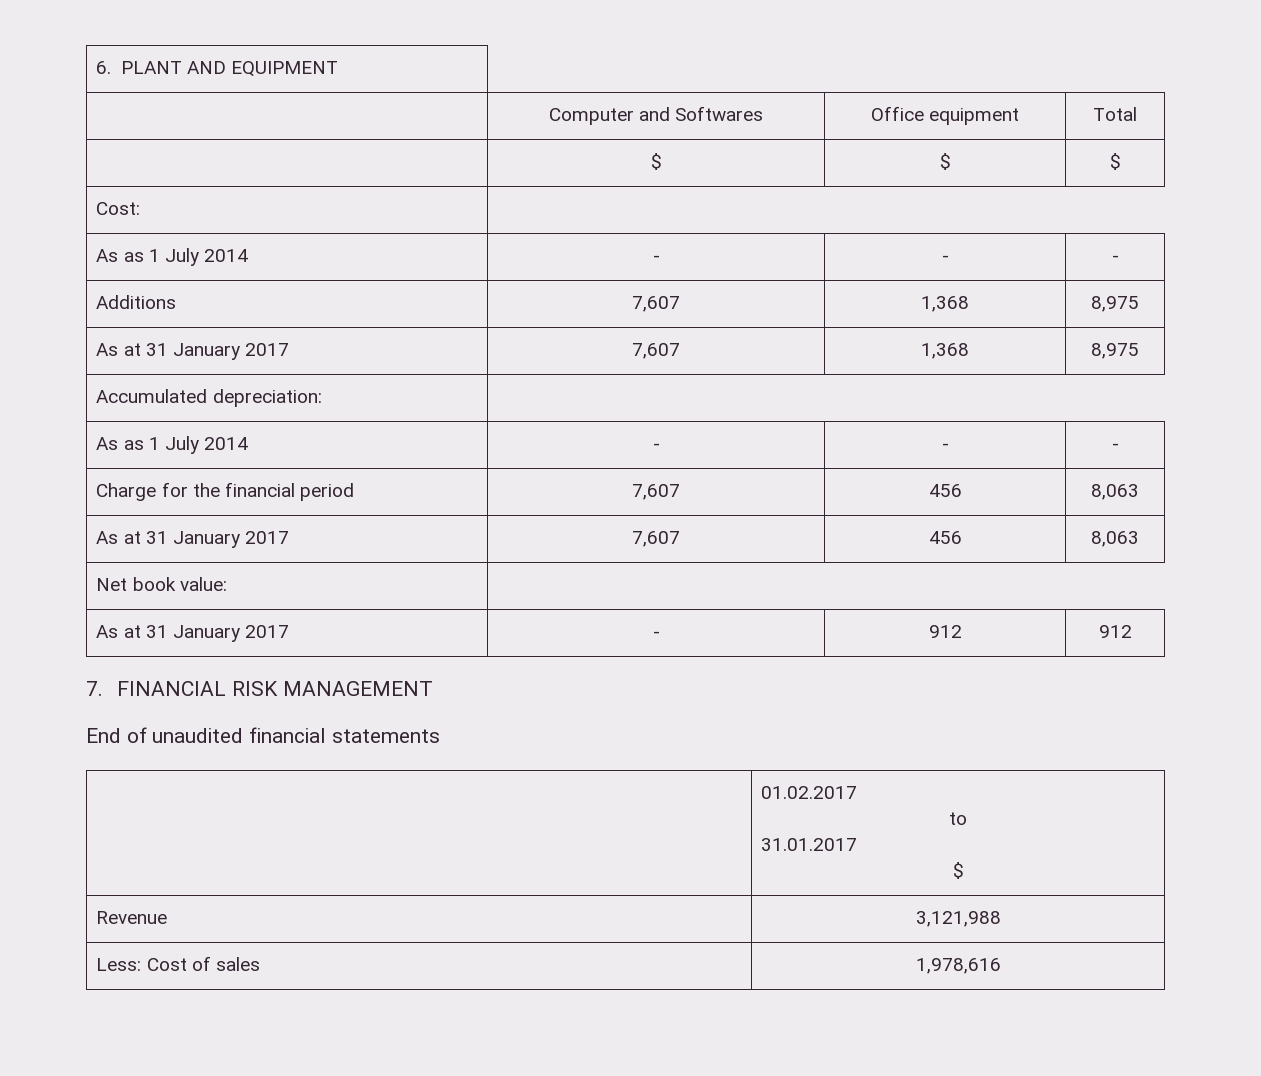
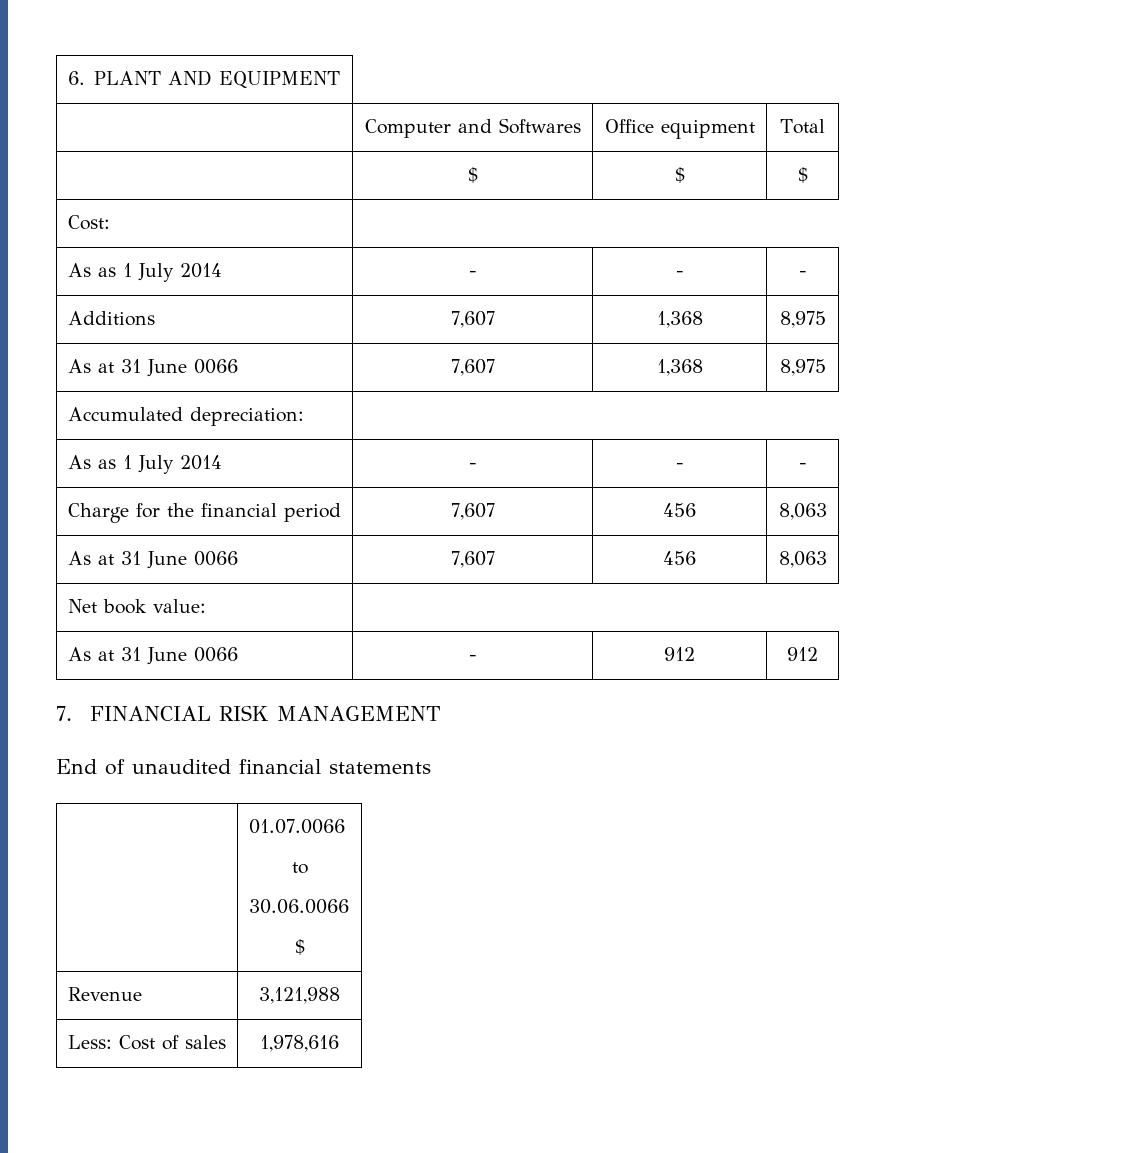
[172,343,289,360] January 2017 -> [146,359,238,377] June 0066
[172,531,289,548] January 2017 -> [146,551,238,569] June 0066
[172,625,289,642] January 2017 -> [146,647,238,665] June 0066
[761,786,858,799] 01.02.2017 -> [248,819,345,834] 01.07.0066
[761,838,858,851] 31.01.2017 -> [248,899,349,914] 30.06.0066

